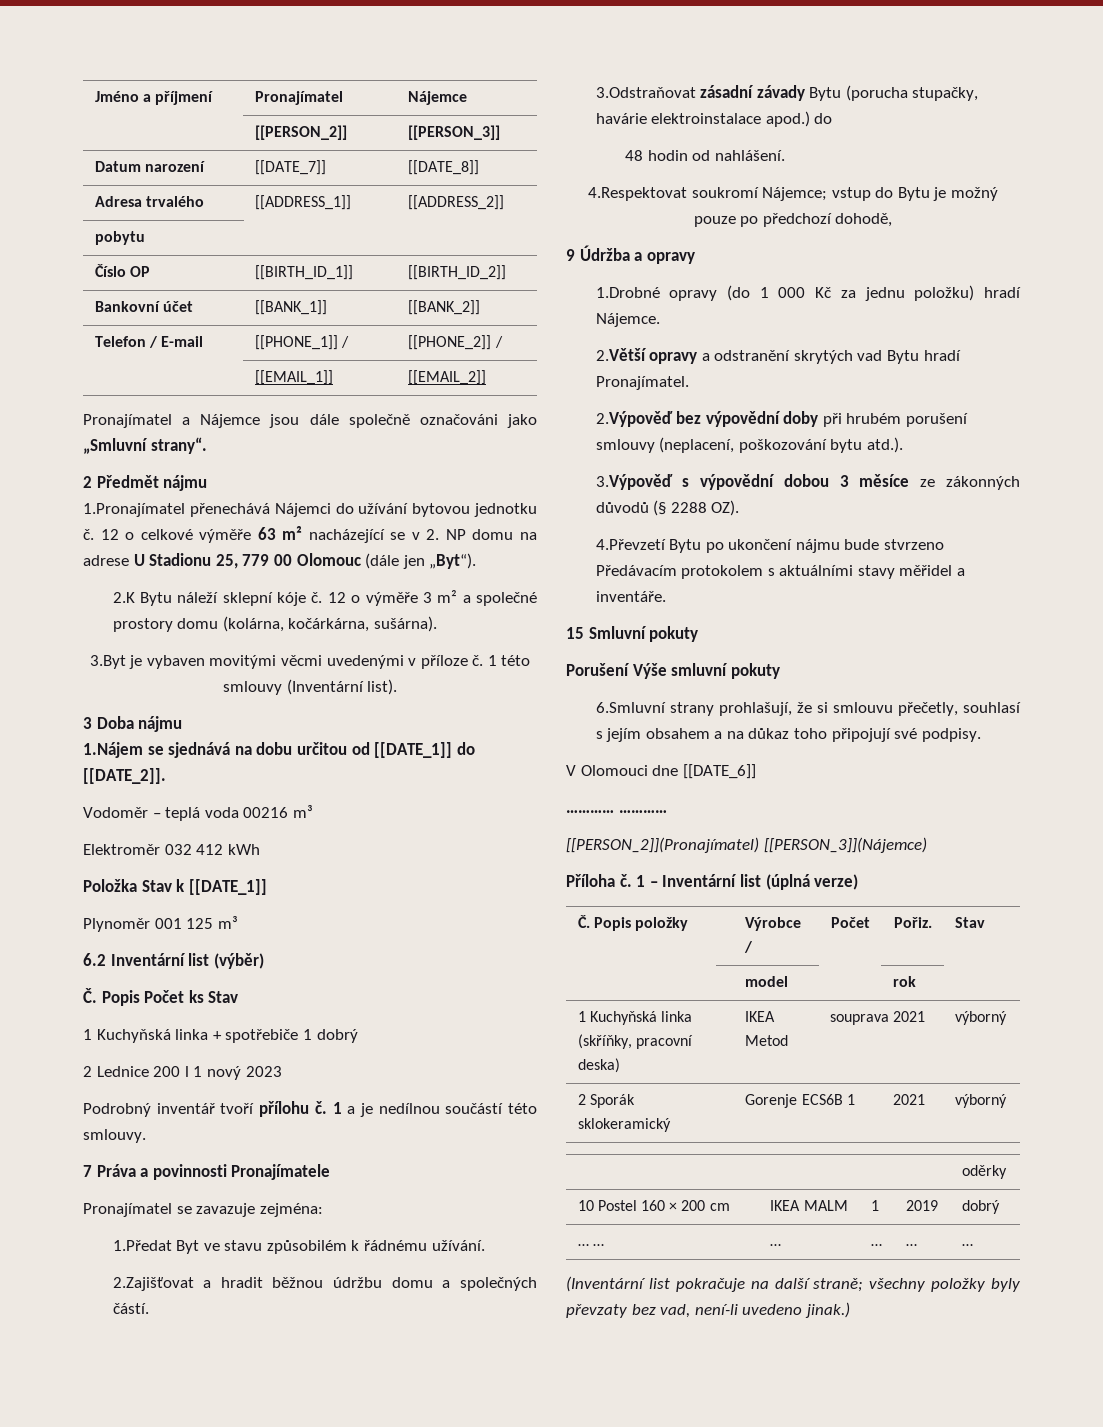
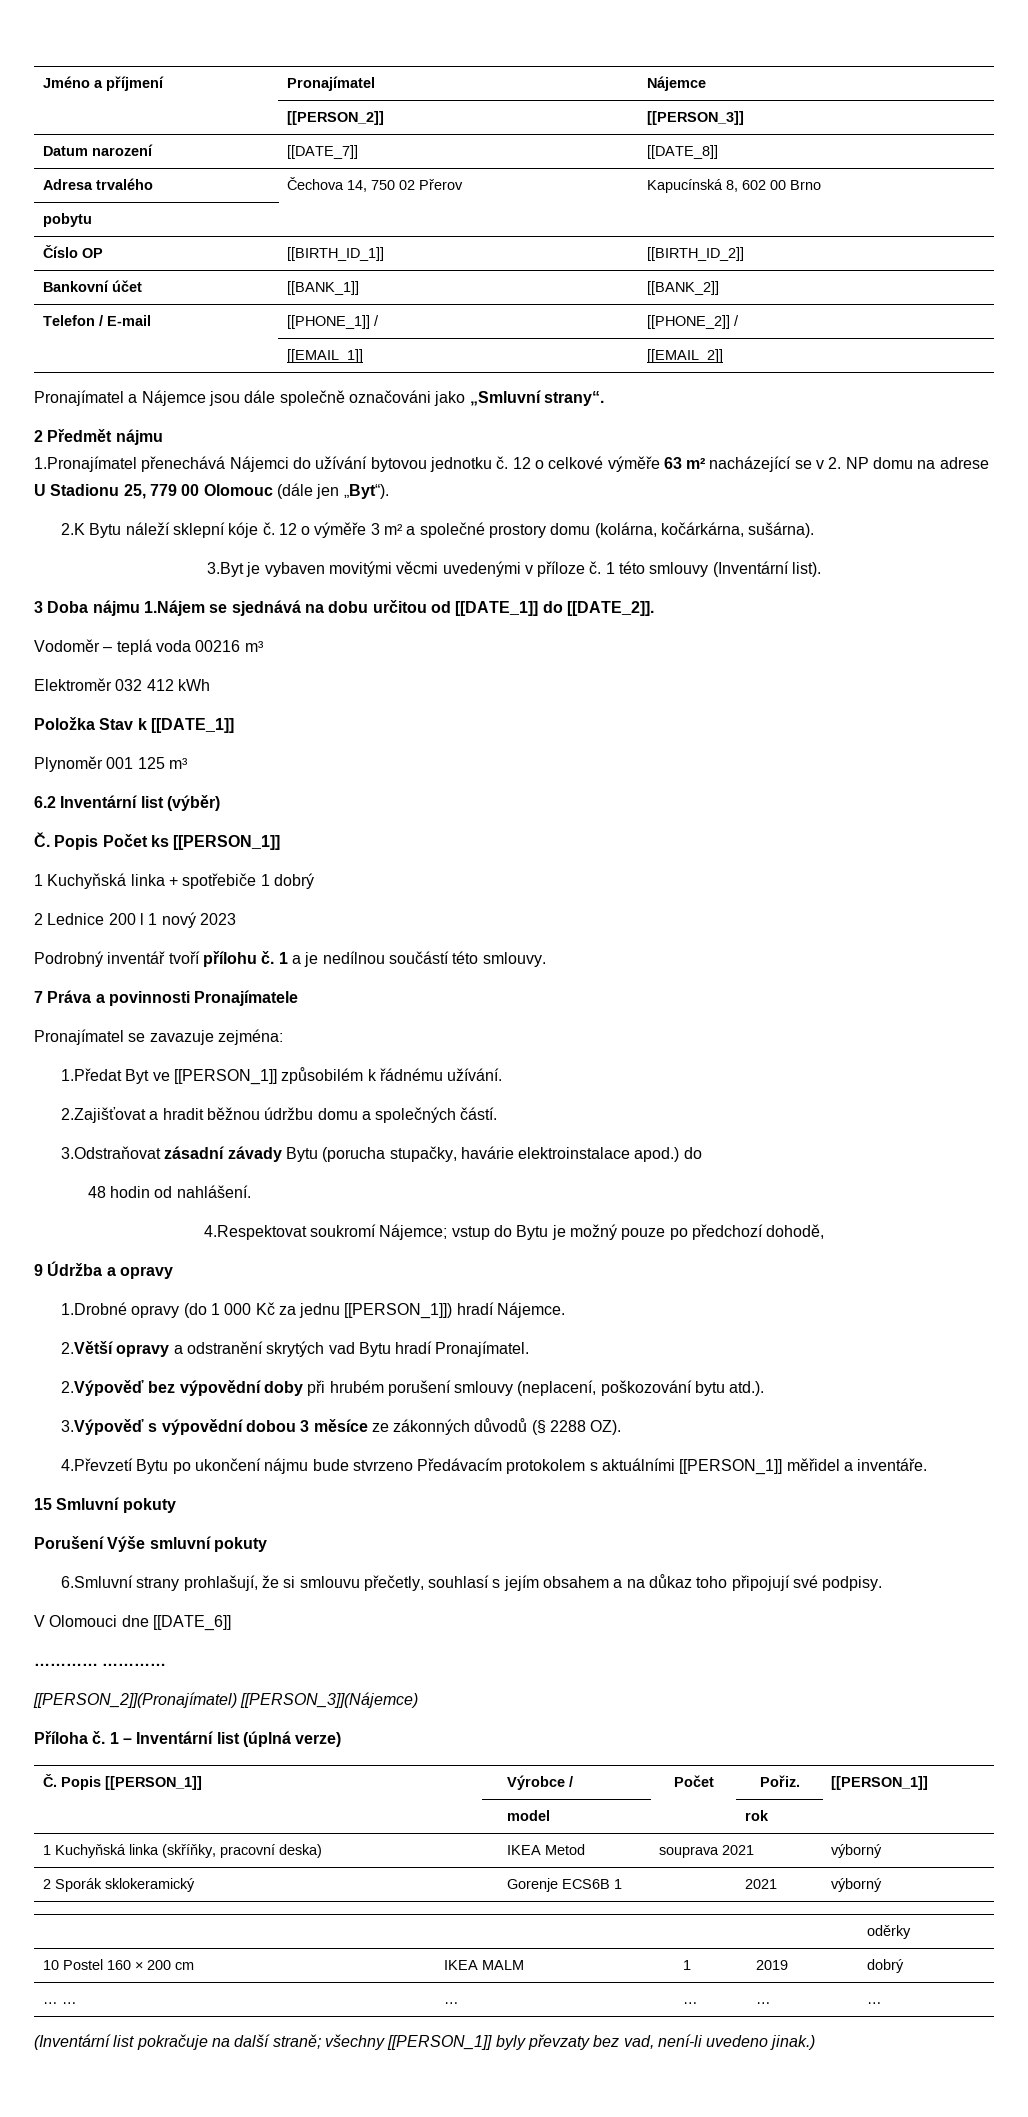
[254,195,351,210] [408,195,505,210] [[ADDRESS_1]] | [[ADDRESS_2]] -> [286,177,463,192] [646,179,821,193] Čechova 14, 750 02 Přerov | Kapucínská 8, 602 00 Brno
(183, 724) // -> (140, 608) none
[208,991,239,1003] Stav -> [173,835,281,850] [[PERSON_1]]
[224,1240,263,1251] stavu -> [173,1069,277,1085] [[PERSON_1]]
[914,285,975,301] položku) -> [344,1303,453,1319] [[PERSON_1]])
[857,565,895,579] stavy -> [679,1459,783,1475] [[PERSON_1]]
[635,917,689,931] položky -> [104,1776,202,1790] [[PERSON_1]]
[954,917,985,928] Stav -> [830,1776,928,1790] [[PERSON_1]]
[931,1278,986,1292] položky -> [387,2035,493,2050] [[PERSON_1]]

